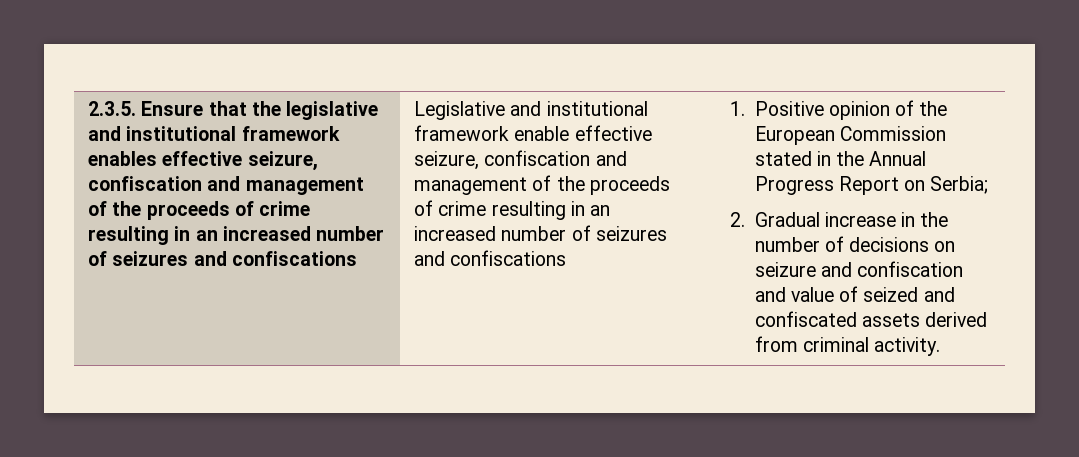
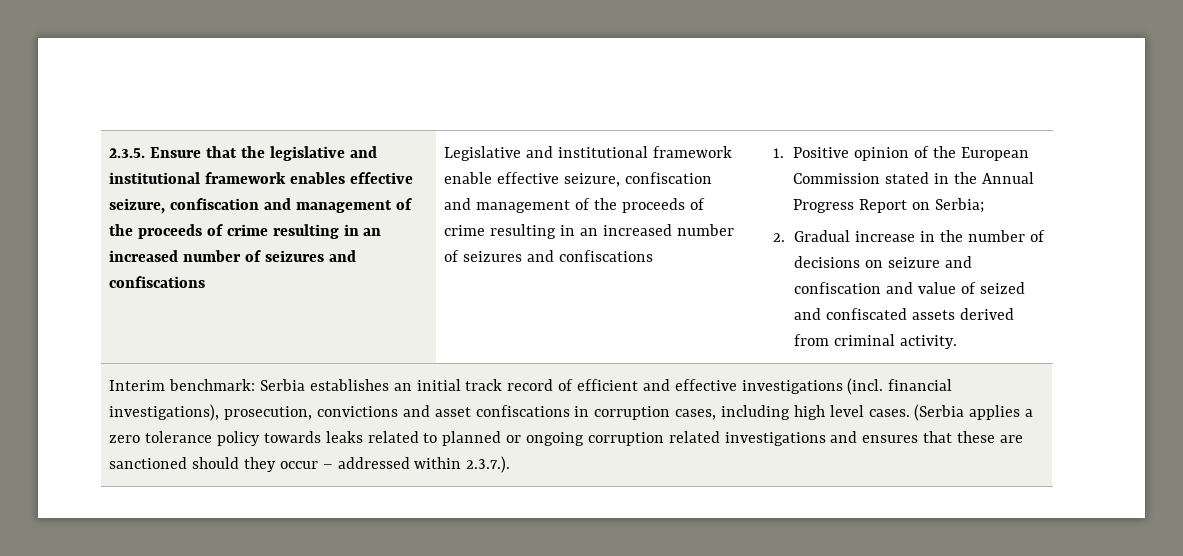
(941, 346) none -> [109,378,953,395] [109,404,1034,421] [109,431,1023,446] [109,456,511,473] // Interim benchmark: Serbia establishes an initial track record of efficient and effective investigations (incl. financial investigations), prosecution, convictions and asset confiscations in corruption cases, including high level cases. (Serbia applies a zero tolerance policy towards leaks related to planned or ongoing corruption related investigations and ensures that these are sanctioned should they occur – addressed within 2.3.7.).

